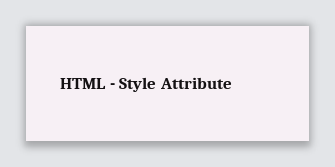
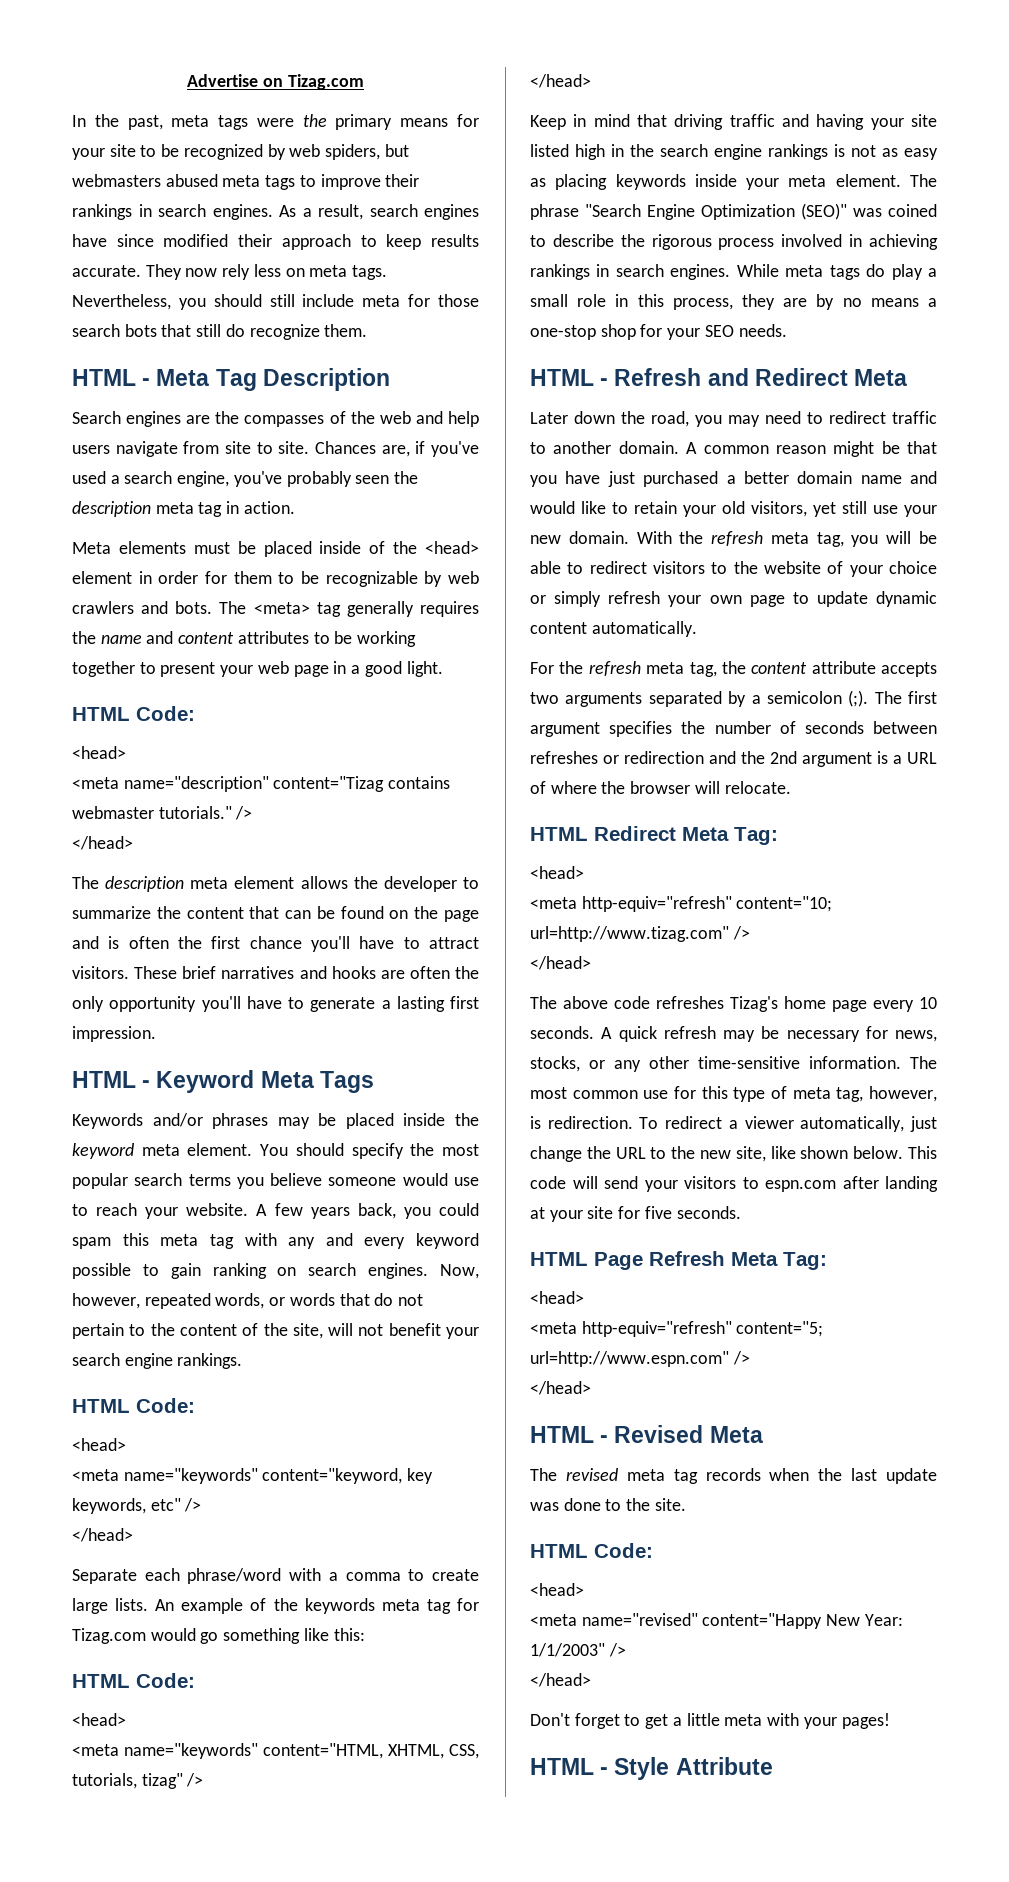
(60, 83) none -> [187,74,364,90] [72,114,479,130] [72,144,409,160] [72,174,420,190] [72,204,479,220] [72,234,480,250] [72,264,388,280] [72,294,479,310] [72,324,368,340] [72,368,390,391] [72,411,479,427] [72,441,480,457] [72,471,419,487] [72,501,295,517] [72,541,479,557] [72,571,479,587] [72,601,479,617] [72,631,417,647] [72,661,443,677] [72,706,195,721] [72,746,126,759] [72,776,451,792] [72,806,253,820] [72,836,133,850] [72,876,480,892] [72,906,479,922] [72,936,479,952] [72,966,479,979] [72,996,479,1012] [72,1026,156,1042] [72,1070,374,1093] [72,1113,479,1129] [72,1143,480,1159] [72,1173,479,1189] [72,1203,479,1219] [72,1233,479,1249] [72,1263,479,1279] [72,1293,424,1309] [72,1323,480,1339] [72,1353,243,1369] [72,1398,195,1413] [72,1438,126,1451] [72,1468,434,1484] [72,1498,202,1514] [72,1528,133,1542] [72,1568,480,1584] [72,1598,479,1614] [72,1628,365,1644] [72,1673,195,1688] [72,1713,126,1726] [72,1743,479,1759] [72,1773,204,1789] [530,74,591,88] [530,114,937,130] [530,144,938,160] [530,174,937,190] [530,203,937,220] [530,234,938,250] [530,264,938,280] [530,294,937,310] [530,324,787,340] [530,368,908,386] [530,411,937,427] [530,441,937,457] [530,471,937,487] [530,501,937,517] [530,531,937,547] [530,561,937,577] [530,591,937,607] [530,621,697,637] [530,661,937,677] [530,690,937,707] [530,721,937,737] [530,751,937,767] [530,781,791,794] [530,826,778,845] [530,866,584,879] [530,896,833,912] [530,926,750,942] [530,956,591,970] [530,996,937,1012] [530,1026,937,1042] [530,1056,937,1072] [530,1086,937,1102] [530,1116,937,1132] [530,1146,937,1162] [530,1176,938,1192] [530,1206,741,1222] [530,1251,827,1270] [530,1291,584,1304] [530,1321,824,1337] [530,1351,750,1367] [530,1381,591,1395] [530,1425,763,1443] [530,1468,937,1484] [530,1498,686,1511] [530,1543,653,1558] [530,1583,584,1596] [530,1613,903,1629] [530,1643,626,1657] [530,1673,591,1687] [530,1713,890,1729] Advertise on Tizag.com // In the past, meta tags were the primary means for your site to be recognized by web spiders, but webmasters abused meta tags to improve their rankings in search engines. As a result, search engines have since modified their approach to keep results accurate. They now rely less on meta tags. Nevertheless, you should still include meta for those search bots that still do recognize them. // HTML - Meta Tag Description // Search engines are the compasses of the web and help users navigate from site to site. Chances are, if you've used a search engine, you've probably seen the description meta tag in action. // Meta elements must be placed inside of the <head> element in order for them to be recognizable by web crawlers and bots. The <meta> tag generally requires the name and content attributes to be working together to present your web page in a good light. // HTML Code: // <head> // <meta name="description" content="Tizag contains webmaster tutorials." /> // </head> // The description meta element allows the developer to summarize the content that can be found on the page and is often the first chance you'll have to attract visitors. These brief narratives and hooks are often the only opportunity you'll have to generate a lasting first impression. // HTML - Keyword Meta Tags // Keywords and/or phrases may be placed inside the keyword meta element. You should specify the most popular search terms you believe someone would use to reach your website. A few years back, you could spam this meta tag with any and every keyword possible to gain ranking on search engines. Now, however, repeated words, or words that do not pertain to the content of the site, will not benefit your search engine rankings. // HTML Code: // <head> // <meta name="keywords" content="keyword, key keywords, etc" /> // </head> // Separate each phrase/word with a comma to create large lists. An example of the keywords meta tag for Tizag.com would go something like this: // HTML Code: // <head> // <meta name="keywords" content="HTML, XHTML, CSS, tutorials, tizag" /> // </head> // Keep in mind that driving traffic and having your site listed high in the search engine rankings is not as easy as placing keywords inside your meta element. The phrase "Search Engine Optimization (SEO)" was coined to describe the rigorous process involved in achieving rankings in search engines. While meta tags do play a small role in this process, they are by no means a one-stop shop for your SEO needs. // HTML - Refresh and Redirect Meta // Later down the road, you may need to redirect traffic to another domain. A common reason might be that you have just purchased a better domain name and would like to retain your old visitors, yet still use your new domain. With the refresh meta tag, you will be able to redirect visitors to the website of your choice or simply refresh your own page to update dynamic content automatically. // For the refresh meta tag, the content attribute accepts two arguments separated by a semicolon (;). The first argument specifies the number of seconds between refreshes or redirection and the 2nd argument is a URL of where the browser will relocate. // HTML Redirect Meta Tag: // <head> // <meta http-equiv="refresh" content="10; url=http://www.tizag.com" /> // </head> // The above code refreshes Tizag's home page every 10 seconds. A quick refresh may be necessary for news, stocks, or any other time-sensitive information. The most common use for this type of meta tag, however, is redirection. To redirect a viewer automatically, just change the URL to the new site, like shown below. This code will send your visitors to espn.com after landing at your site for five seconds. // HTML Page Refresh Meta Tag: // <head> // <meta http-equiv="refresh" content="5; url=http://www.espn.com" /> // </head> // HTML - Revised Meta // The revised meta tag records when the last update was done to the site. // HTML Code: // <head> // <meta name="revised" content="Happy New Year: 1/1/2003" /> // </head> // Don't forget to get a little meta with your pages! //

